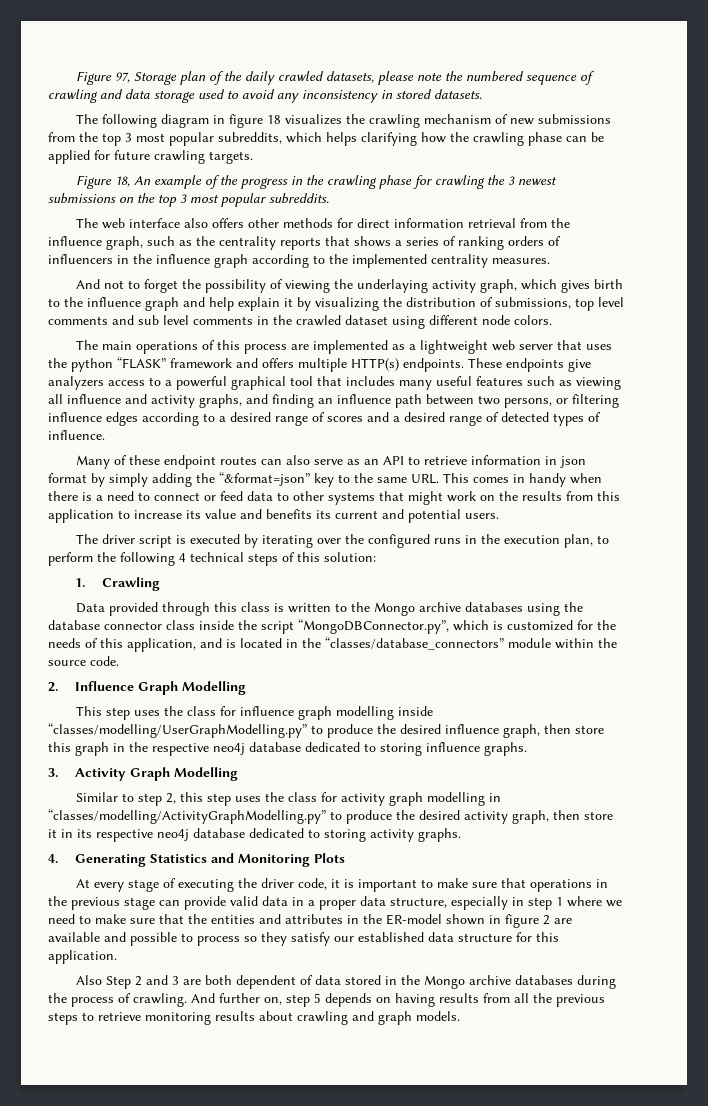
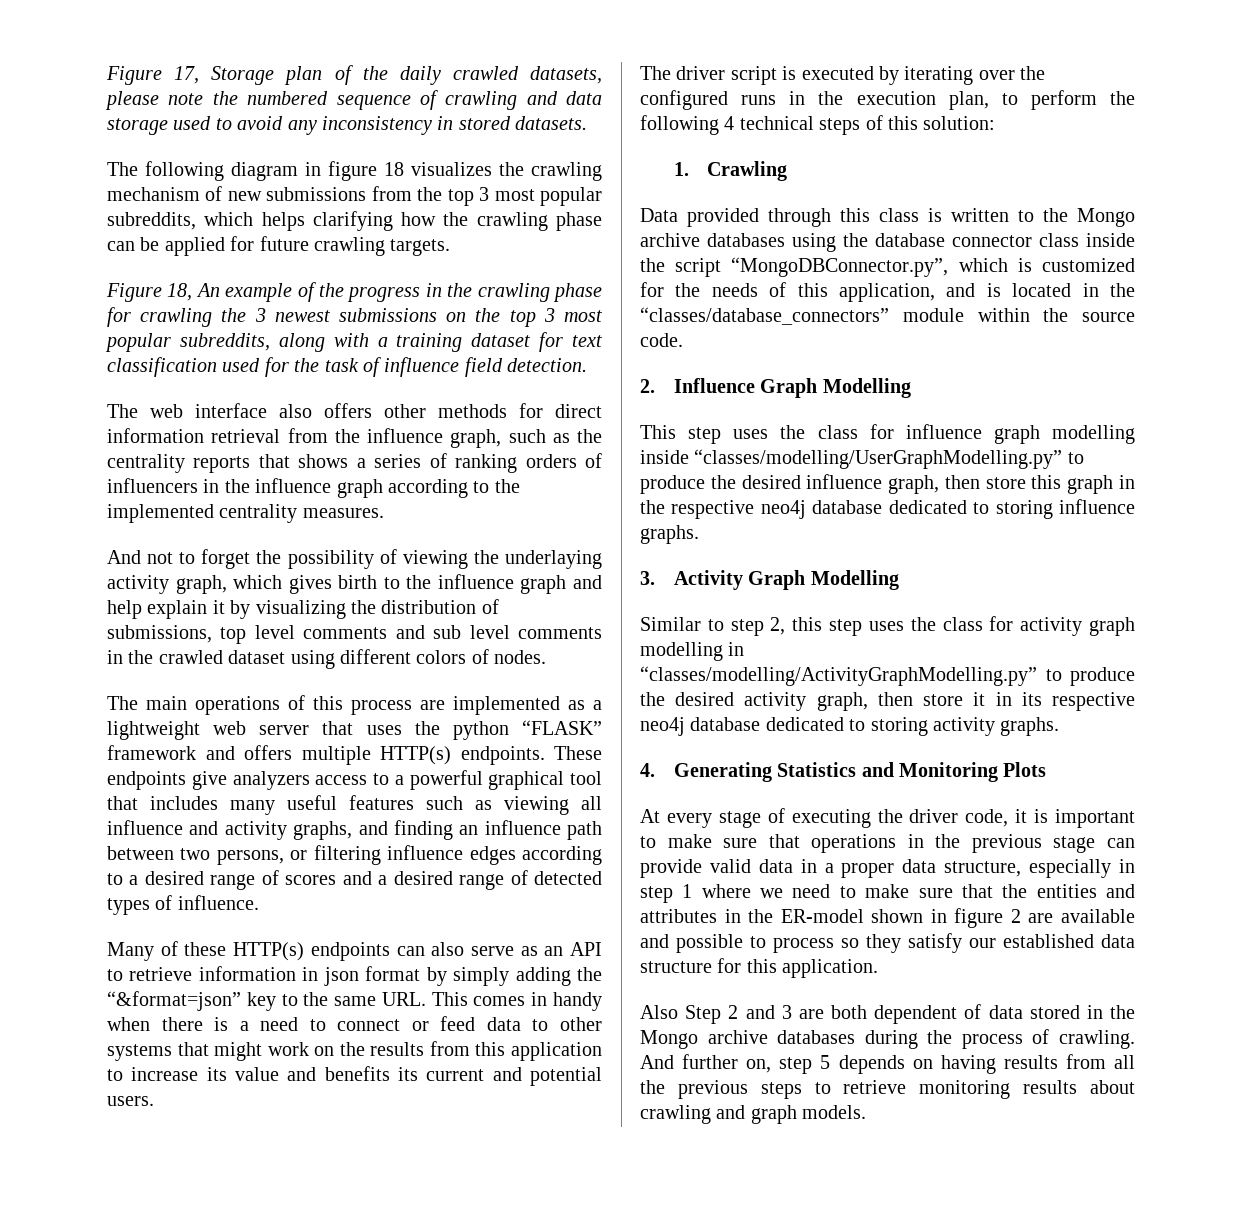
[75,71,130,85] Figure 97, -> [106,66,200,85] Figure 17,
[269,193,329,204] subreddits. -> [179,332,602,352] [107,357,588,377] subreddits, along with a training dataset for text classification used for the task of influence field detection.
[482,315,552,325] node colors. -> [416,649,547,664] colors of nodes.
[163,455,257,469] endpoint routes -> [233,942,390,961] HTTP(s) endpoints

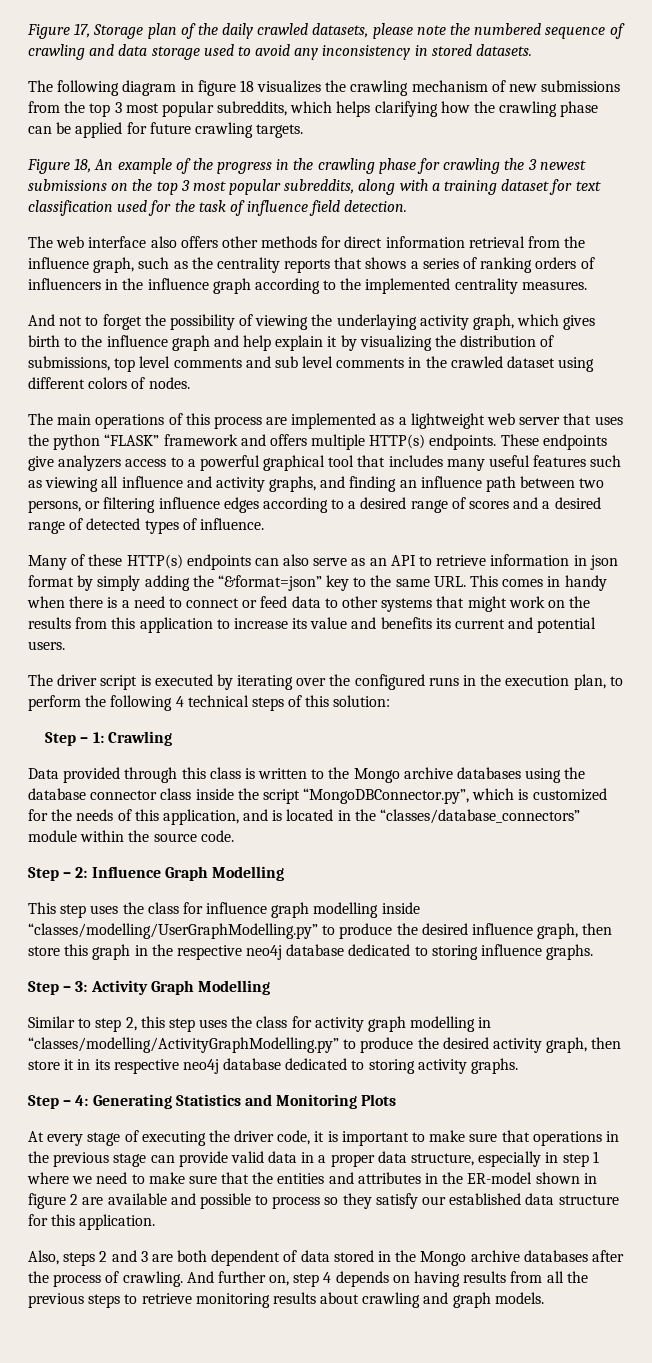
[673,162,689,176] 1. -> [45,732,104,746] Step – 1:
[640,379,655,393] 2. -> [28,867,88,881] Step – 2:
[640,571,655,585] 3. -> [28,981,88,995] Step – 3:
[640,763,655,777] 4. -> [28,1095,89,1109] Step – 4:
[640,1005,722,1024] Also Step -> [28,1250,96,1266] Also, steps
[864,1030,918,1049] during -> [591,1250,624,1262] after
[820,1055,831,1069] 5 -> [323,1272,332,1283] 4

